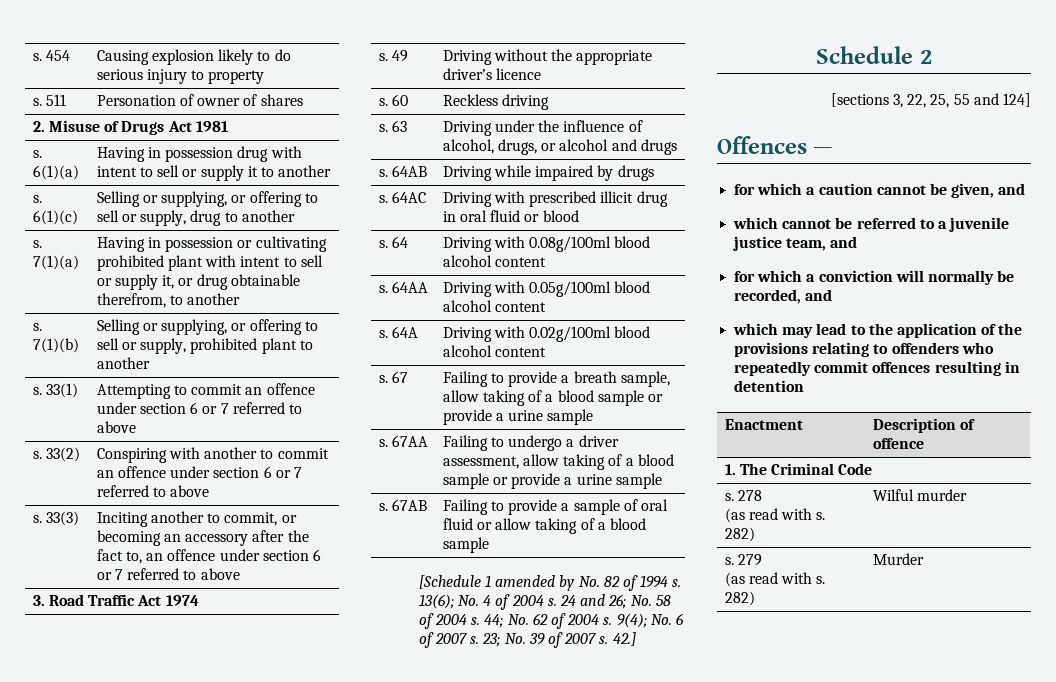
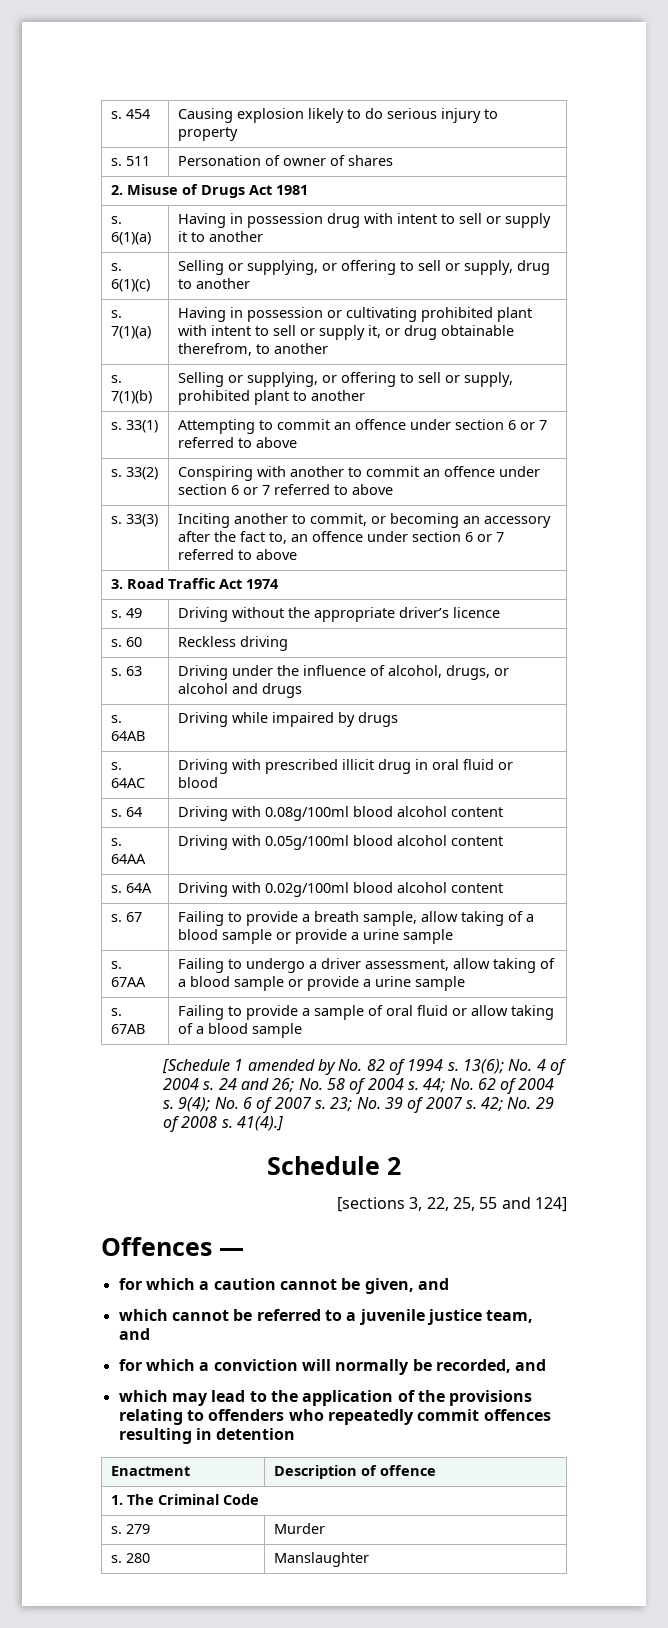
[612,632,636,646] 42.] -> [481,1097,554,1112] [162,1116,283,1132] 42; No. 29 of 2008 s. 41(4).]
[738,490,763,501] [724,508,826,523] [724,527,755,542] [872,489,968,501] [724,554,763,566] [724,572,826,587] [724,591,755,606] [872,553,924,565] 278 // (as read with s. 282) | Wilful murder // s. 279 // (as read with s. 282) | Murder -> [126,1524,151,1534] [274,1523,326,1534] [111,1553,151,1563] [274,1552,370,1567] 279 | Murder // s. 280 | Manslaughter

